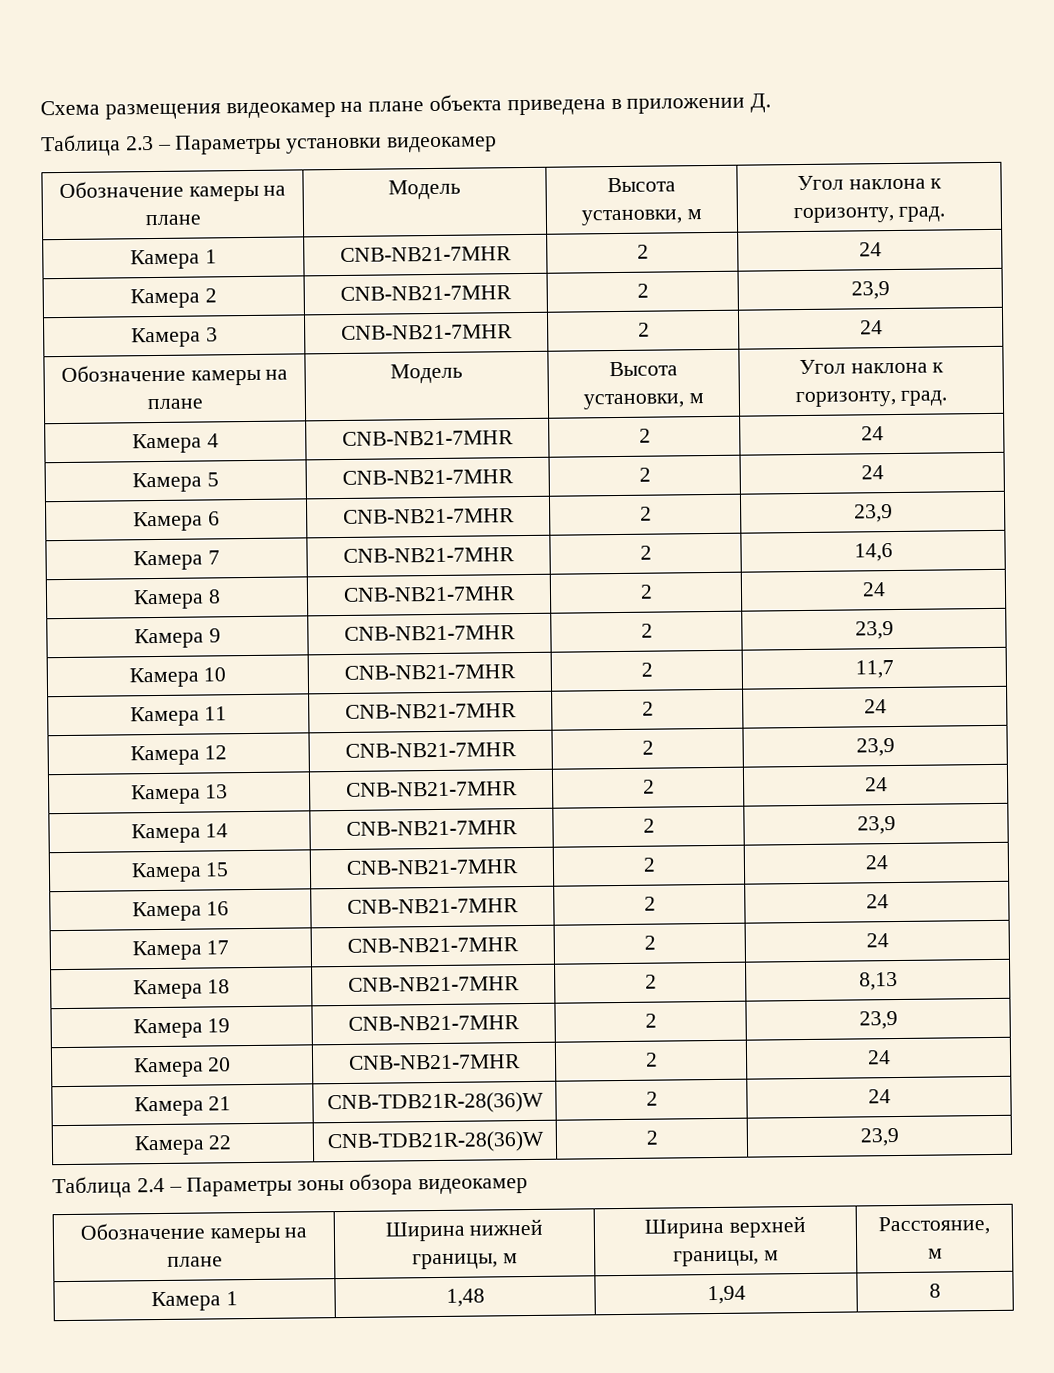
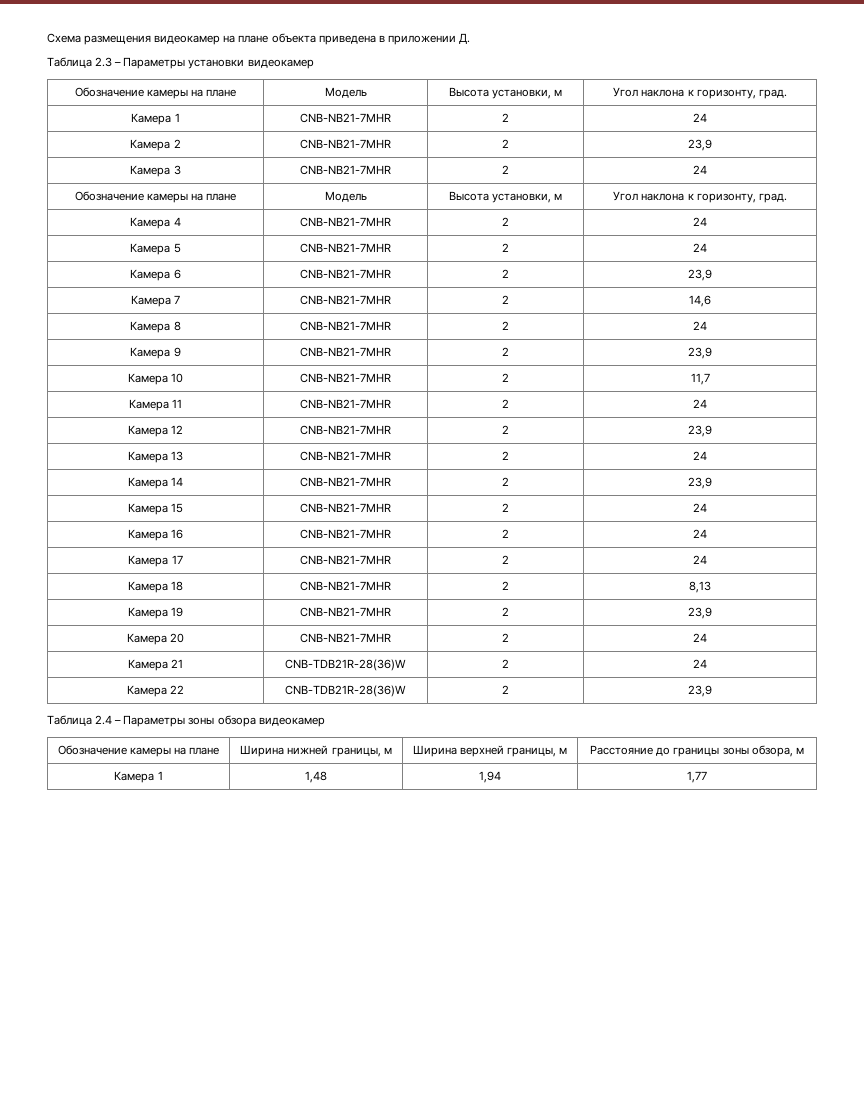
[878,1216,990,1236] Расстояние, -> [590,745,793,757] Расстояние до границы зоны обзора,
[929,1283,941,1298] 8 -> [687,771,707,783] 1,77

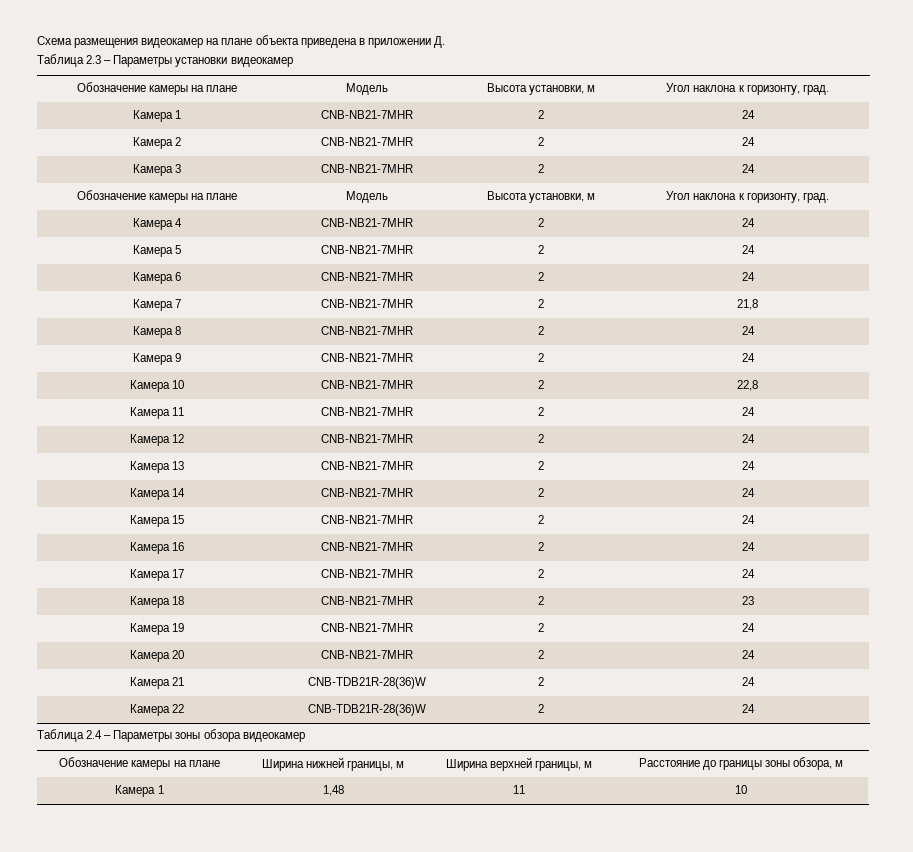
[688,139,712,151] 23,9 -> [741,137,755,146] 24
[688,269,712,281] 23,9 -> [741,272,755,281] 24
[689,295,711,307] 14,6 -> [737,299,758,310] 21,8
[688,347,712,359] 23,9 -> [741,353,755,362] 24
[690,373,710,385] 11,7 -> [737,380,758,391] 22,8
[688,425,712,437] 23,9 -> [741,434,755,443] 24
[688,477,712,489] 23,9 -> [741,488,755,497] 24
[689,581,711,593] 8,13 -> [741,596,754,605] 23
[688,607,712,619] 23,9 -> [741,623,755,632] 24
[688,685,712,697] 23,9 -> [741,704,755,713] 24
[479,771,502,783] [687,771,707,783] 1,94 | 1,77 -> [513,785,525,794] [735,785,747,794] 11 | 10

